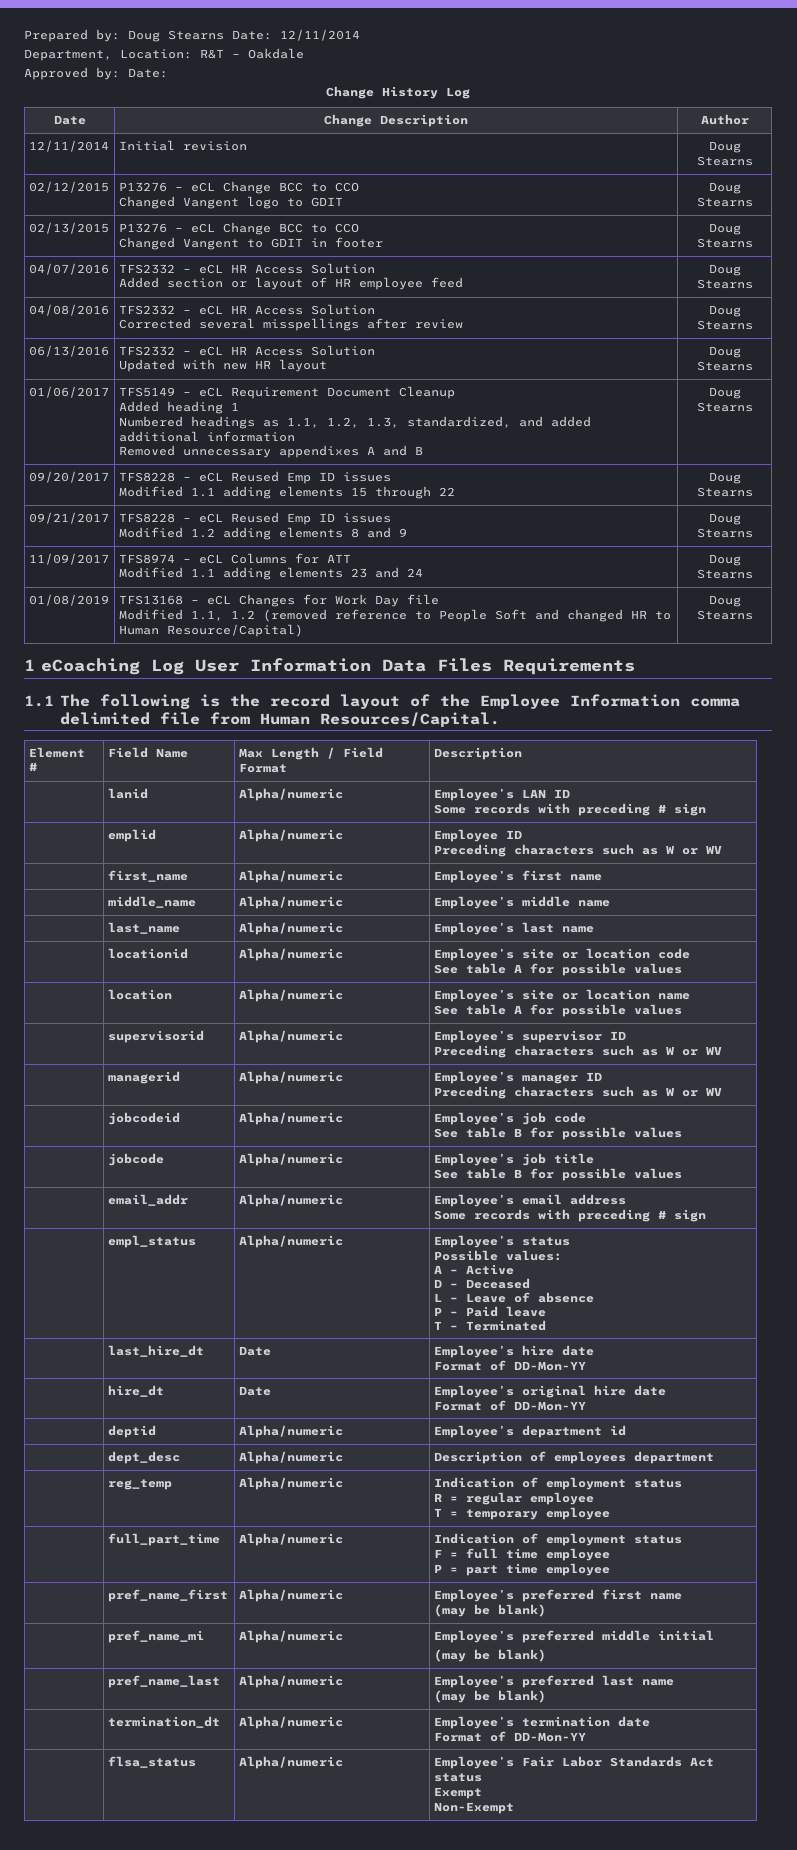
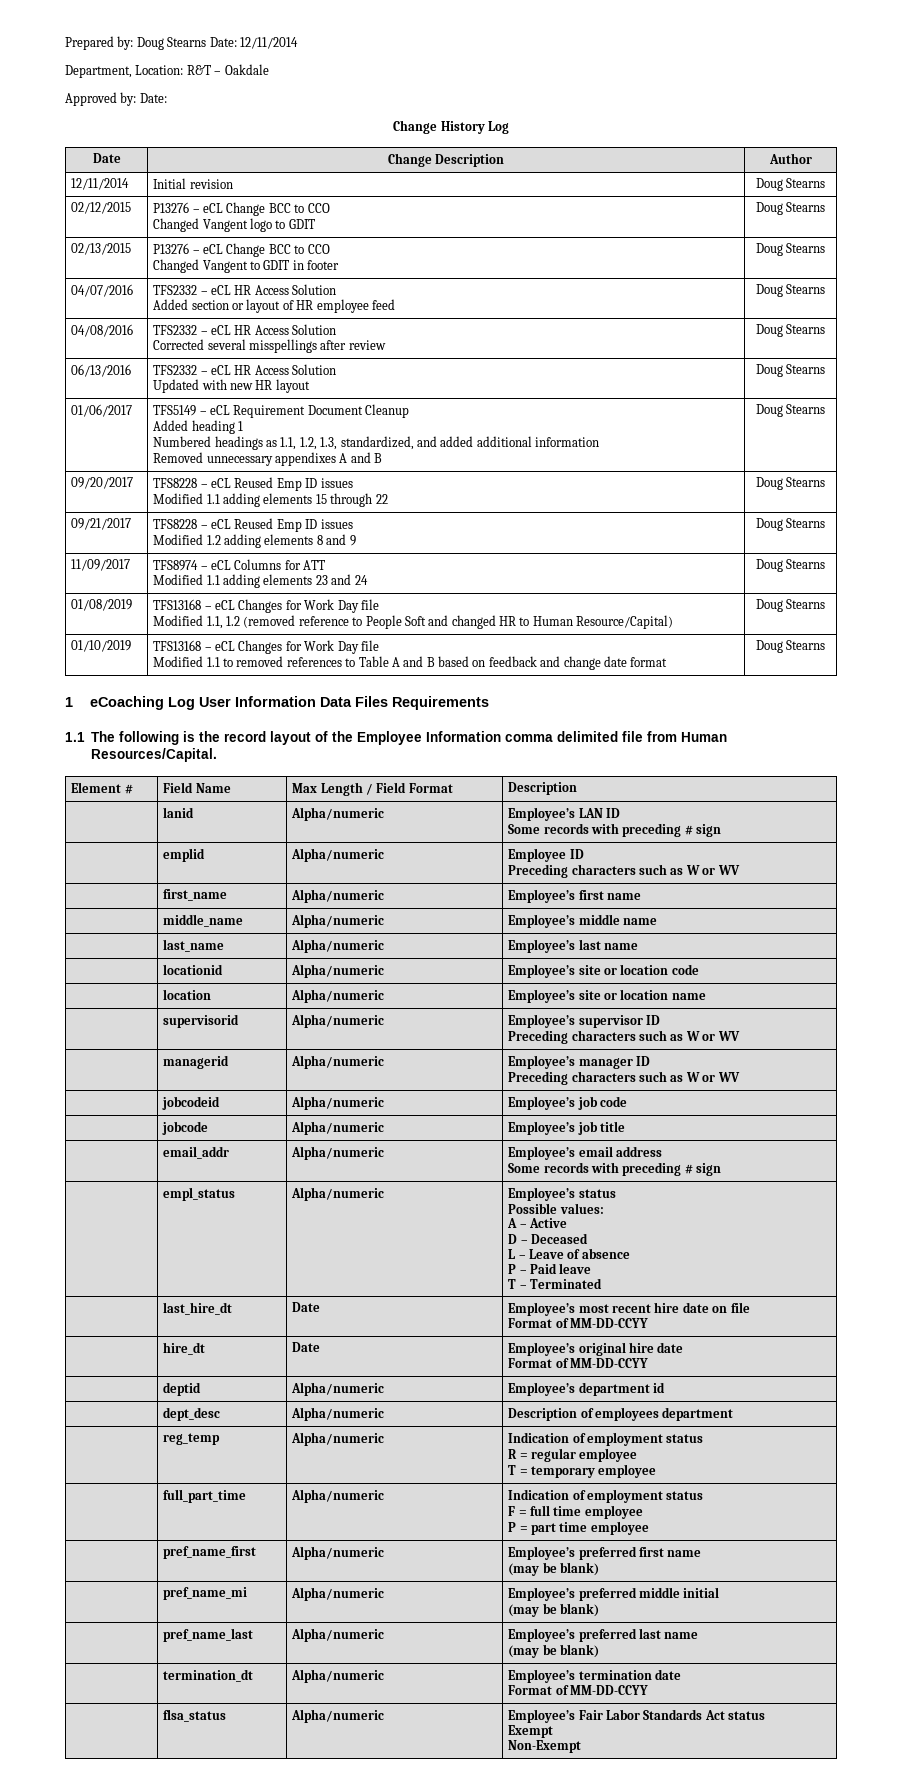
(753, 615) none -> [71,640,132,652] [153,640,379,654] [153,656,668,670] [755,640,826,653] // 01/10/2019 | TFS13168 – eCL Changes for Work Day file // Modified 1.1 to removed references to Table A and B based on feedback and change date format | Doug Stearns
[433,963,682,976] // See table A for possible values -> (699, 969) none
[433,1004,682,1017] // See table A for possible values -> (706, 996) none
[433,1127,682,1140] // See table B for possible values -> (628, 1101) none
[433,1168,682,1181] // See table B for possible values -> (626, 1126) none
[521,1345,594,1356] [433,1360,586,1371] hire date // Format of DD-Mon-YY -> [578,1302,750,1313] [508,1318,649,1328] most recent hire date on file // Format of MM-DD-CCYY
[513,1401,586,1411] DD-Mon-YY -> [570,1358,649,1368] MM-DD-CCYY
[513,1732,586,1742] DD-Mon-YY -> [570,1685,649,1695] MM-DD-CCYY

